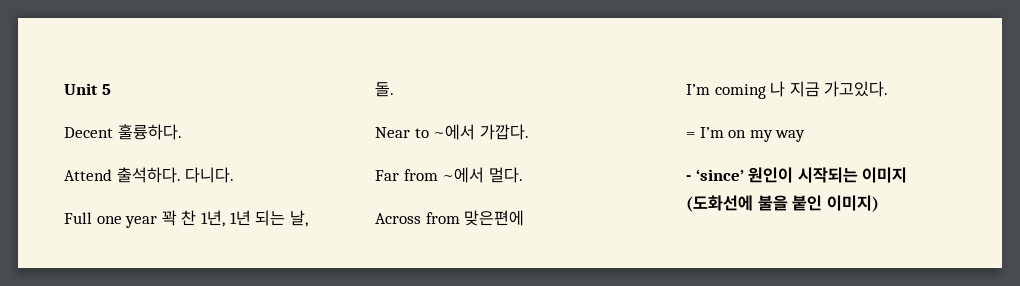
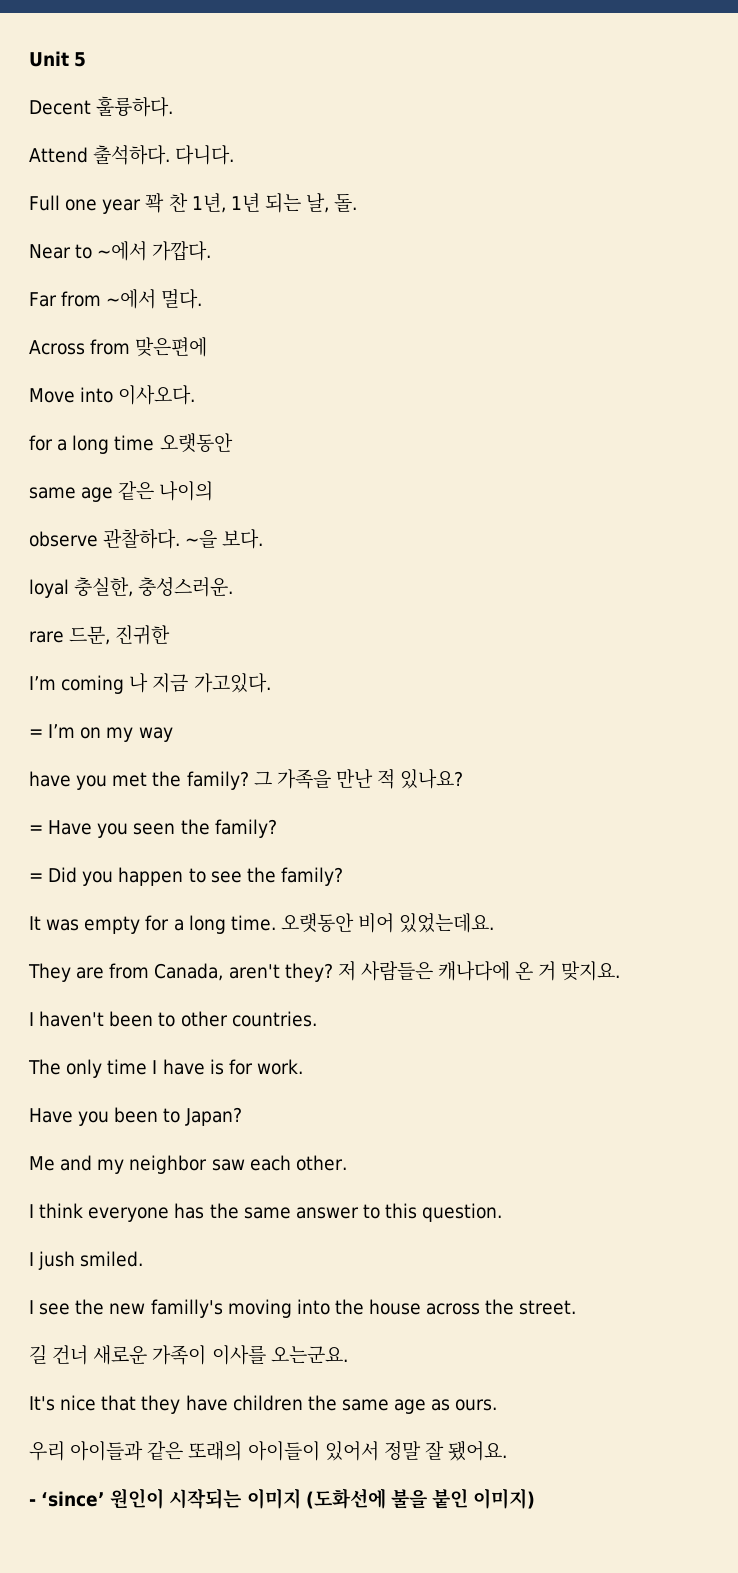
(525, 218) none -> [29,385,196,405] [29,433,233,454] [29,481,214,502] [29,528,264,549] [29,577,234,598] [29,625,171,645] // Move into 이사오다. // for a long time 오랫동안 // same age 같은 나이의 // observe 관찰하다. ~을 보다. // loyal 충실한, 충성스러운. // rare 드문, 진귀한
(806, 136) none -> [29,769,464,790] [29,819,277,838] [29,867,343,886] [29,913,495,934] [28,961,621,982] [29,1011,317,1027] [28,1059,303,1078] [29,1107,242,1126] [29,1155,347,1174] [29,1203,503,1222] [29,1251,144,1270] [29,1299,577,1318] [29,1345,348,1365] [29,1395,498,1414] [29,1441,508,1461] // have you met the family? 그 가족을 만난 적 있나요? // = Have you seen the family? // = Did you happen to see the family? // It was empty for a long time. 오랫동안 비어 있었는데요. // They are from Canada, aren't they? 저 사람들은 캐나다에 온 거 맞지요. // I haven't been to other countries. // The only time I have is for work. // Have you been to Japan? // Me and my neighbor saw each other. // I think everyone has the same answer to this question. // I jush smiled. // I see the new familly's moving into the house across the street. // 길 건너 새로운 가족이 이사를 오는군요. // It's nice that they have children the same age as ours. // 우리 아이들과 같은 또래의 아이들이 있어서 정말 잘 됐어요.

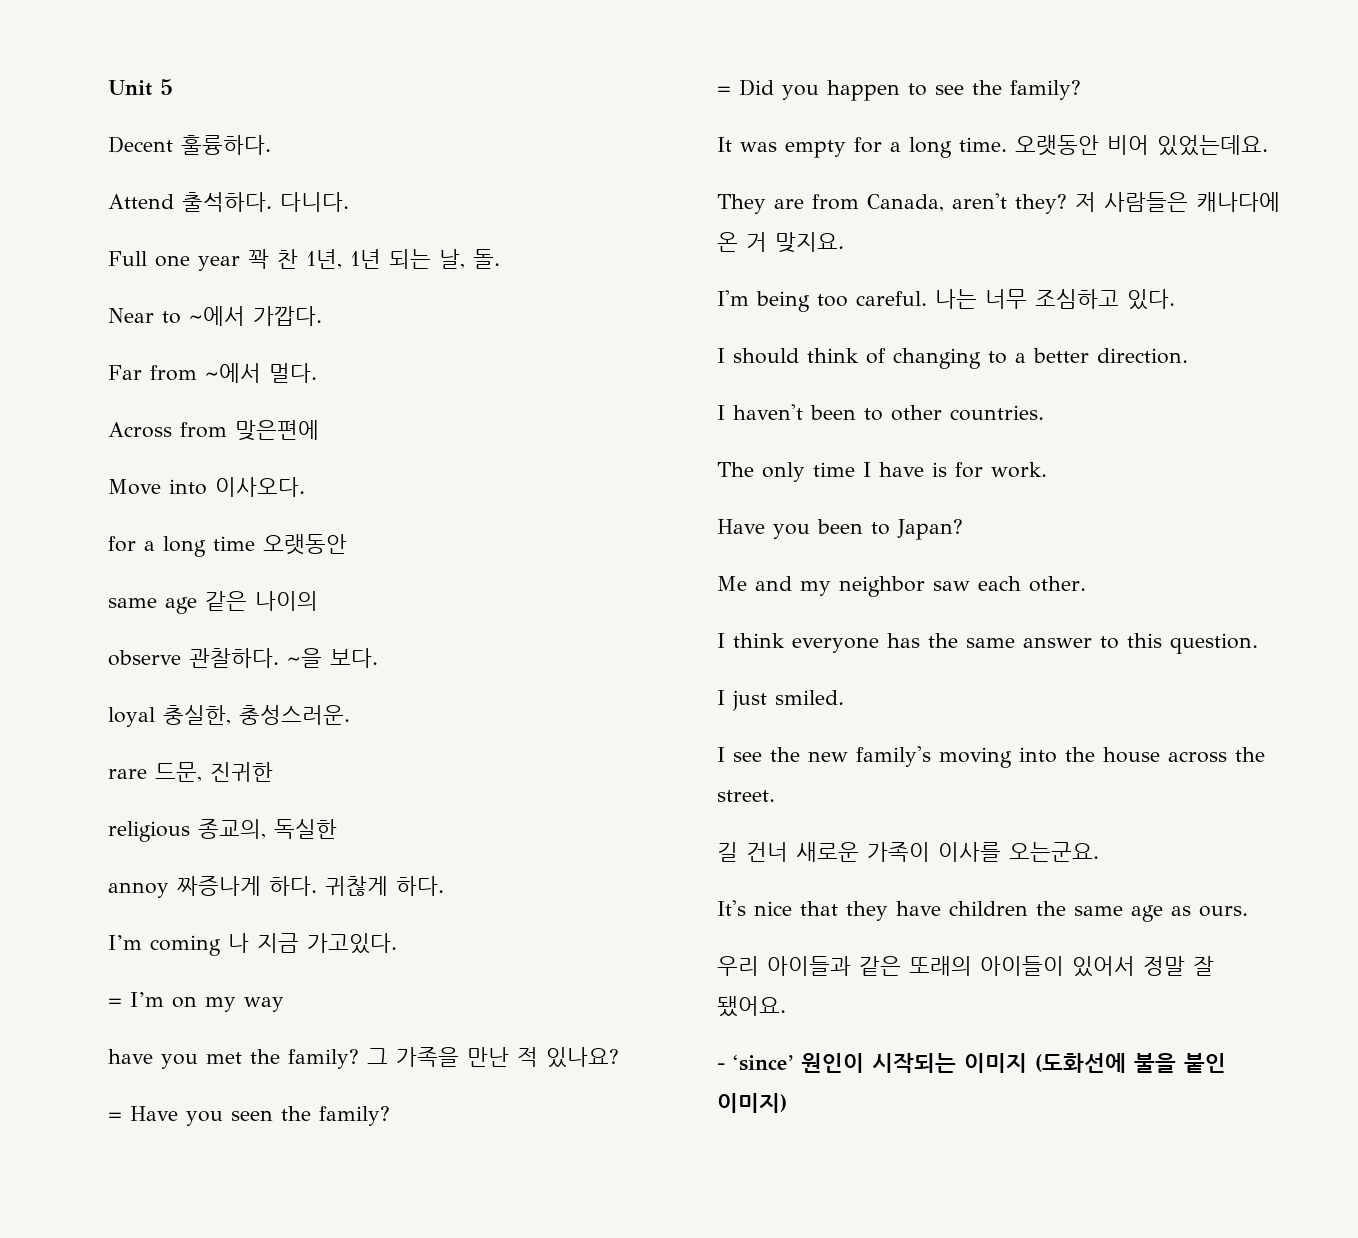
(171, 635) none -> [108,819,337,842] [108,876,444,898] // religious 종교의, 독실한 // annoy 짜증나게 하다. 귀찮게 하다.
(621, 971) none -> [717,289,1175,312] [717,348,1188,369] // I'm being too careful. 나는 너무 조심하고 있다. // I should think of changing to a better direction.
[38,1251,76,1270] jush -> [732,690,767,711] just
[150,1299,223,1318] familly's -> [856,746,931,767] family's

